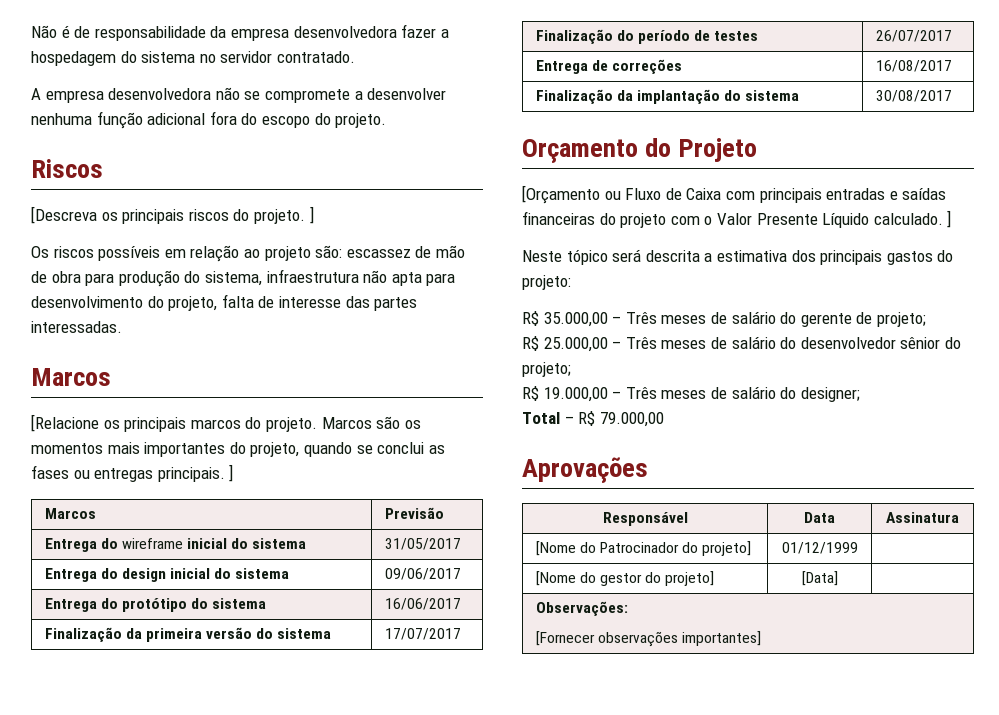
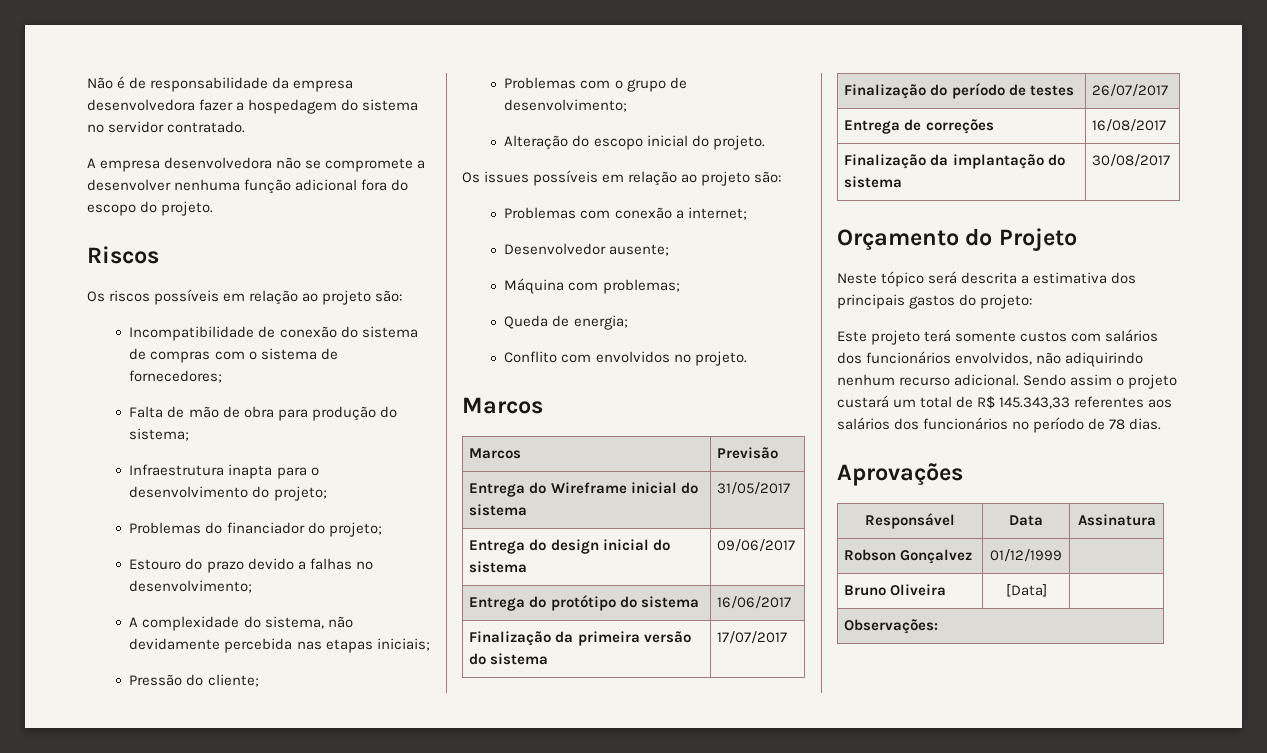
[31,206,314,224] // [Descreva os principais riscos do projeto. ] -> (159, 255) none
[346,249,411,258] escassez -> [129,326,418,341] [129,348,338,363] [129,370,223,383] [129,406,164,418] // Incompatibilidade de conexão do sistema de compras com o sistema de fornecedores; // Falta
[204,269,456,286] [31,294,418,311] [31,321,122,333] [31,368,111,386] [31,414,421,432] [31,442,445,457] [31,464,234,482] sistema, infraestrutura não apta para desenvolvimento do projeto, falta de interesse das partes interessadas. // Marcos // [Relacione os principais marcos do projeto. Marcos são os momentos mais importantes do projeto, quando se conclui as fases ou entregas principais. ] -> [129,428,190,441] [129,464,319,479] [129,486,327,501] [129,522,382,537] [129,558,373,573] [129,580,253,593] [129,616,353,631] [129,638,430,653] [129,674,259,687] [504,77,687,92] [504,99,628,112] [504,135,765,150] [462,170,782,186] [504,207,747,220] [504,243,670,256] [504,278,680,294] [504,315,628,330] [504,351,747,366] [462,397,543,414] sistema; // Infraestrutura inapta para o desenvolvimento do projeto; // Problemas do financiador do projeto; // Estouro do prazo devido a falhas no desenvolvimento; // A complexidade do sistema, não devidamente percebida nas etapas iniciais; // Pressão do cliente; // Problemas com o grupo de desenvolvimento; // Alteração do escopo inicial do projeto. // Os issues possíveis em relação ao projeto são: // Problemas com conexão a internet; // Desenvolvedor ausente; // Máquina com problemas; // Queda de energia; // Conflito com envolvidos no projeto. // Marcos
[121,538,183,549] wireframe -> [550,482,627,494] Wireframe
[522,185,947,204] [522,210,952,228] // [Orçamento ou Fluxo de Caixa com principais entradas e saídas financeiras do projeto com o Valor Presente Líquido calculado. ] -> (1077, 239) none
[522,311,926,327] [522,336,961,352] [522,362,571,377] [522,386,860,402] [522,411,664,427] [522,457,648,483] [602,512,688,526] [804,512,835,523] [886,512,959,523] [535,541,752,556] [781,542,858,554] [535,571,715,586] R$ 35.000,00 – Três meses de salário do gerente de projeto; // R$ 25.000,00 – Três meses de salário do desenvolvedor sênior do projeto; // R$ 19.000,00 – Três meses de salário do designer; // Total – R$ 79.000,00 // Aprovações // Responsável | Data | Assinatura // [Nome do Patrocinador do projeto] | 01/12/1999 | // [Nome do gestor do projeto] -> [837,329,1159,345] [837,351,1144,367] [837,374,1178,389] [837,395,1173,409] [837,417,1162,433] [837,463,963,486] [865,513,955,529] [1009,515,1043,526] [1077,514,1156,526] [844,549,973,564] [990,549,1062,562] [844,584,947,596] Este projeto terá somente custos com salários dos funcionários envolvidos, não adiquirindo nenhum recurso adicional. Sendo assim o projeto custará um total de R$ 145.343,33 referentes aos salários dos funcionários no período de 78 dias. // Aprovações // Responsável | Data | Assinatura // Robson Gonçalvez | 01/12/1999 | // Bruno Oliveira
[535,631,761,647] // [Fornecer observações importantes] -> (939, 626) none

